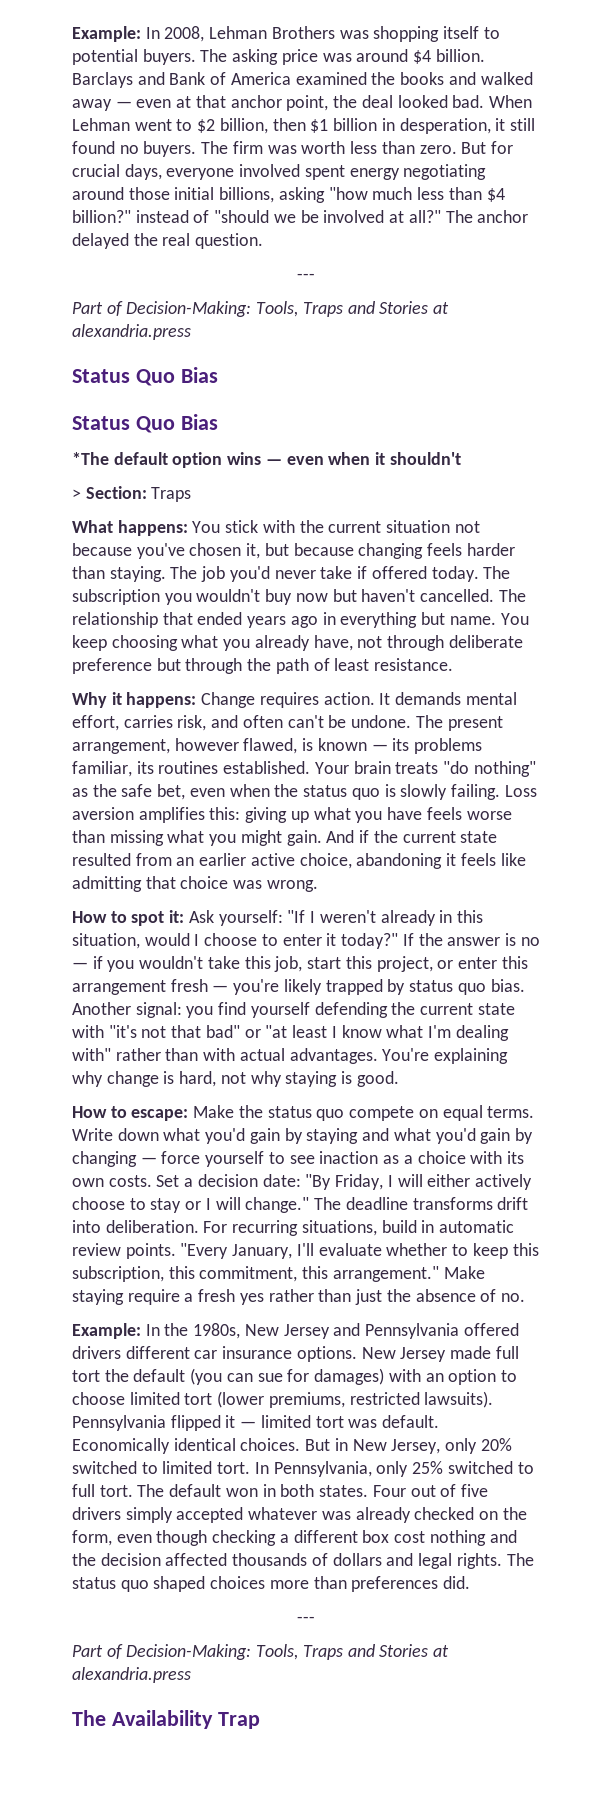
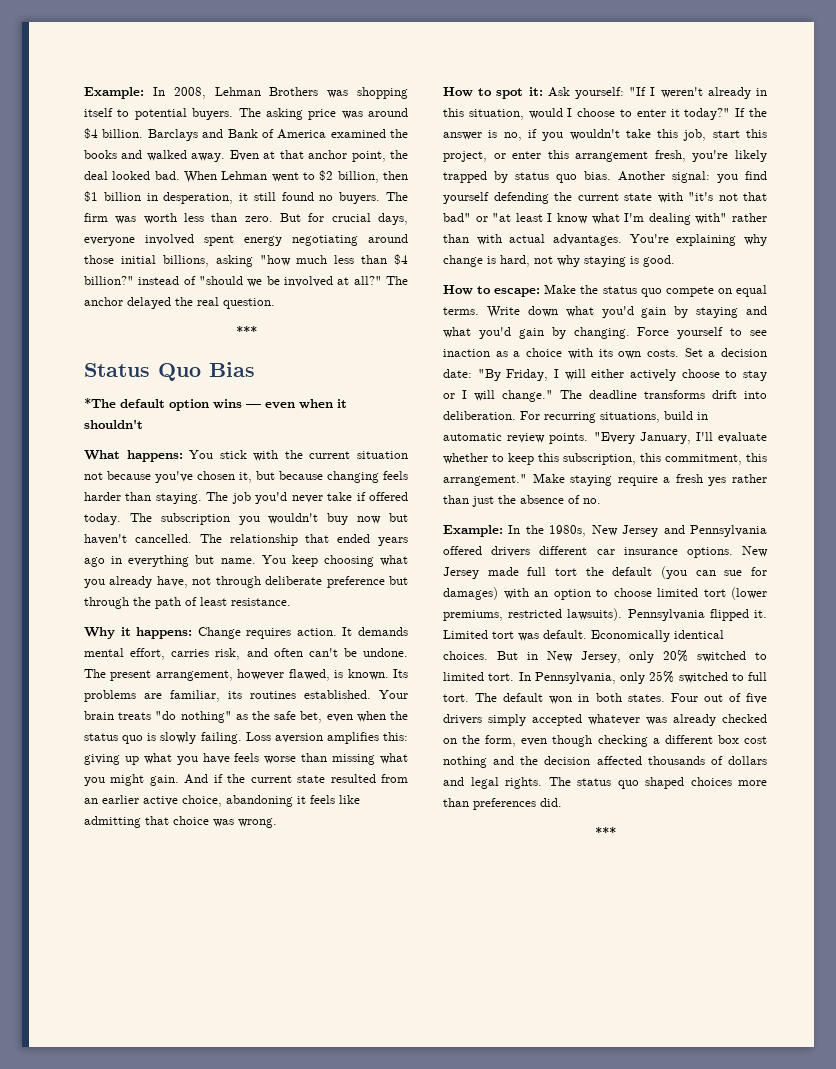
[72,99,172,111] away — even -> [191,150,259,162] away. Even
[297,273,315,280] [72,301,450,317] [72,324,191,340] [72,367,218,386] --- // Part of Decision-Making: Tools, Traps and Stories at alexandria.press // Status Quo Bias -> [235,326,257,336] ***
[72,486,192,502] // > Section: Traps -> (143, 424) none
[317,738,483,754] known — its problems -> [347,669,408,680] [84,690,162,702] known. Its problems are
[520,937,540,946] [72,962,88,969] no — -> [503,132,522,141] no,
[170,979,229,992] fresh — -> [654,150,686,162] fresh,
[72,1151,201,1167] changing — force -> [573,327,670,339] changing. Force
[225,1415,311,1428] it — limited -> [754,610,767,618] [443,630,488,639] it. Limited
[297,1616,315,1623] [72,1644,450,1660] [72,1667,191,1683] [72,1710,260,1729] --- // Part of Decision-Making: Tools, Traps and Stories at alexandria.press // The Availability Trap -> [594,827,616,837] ***

